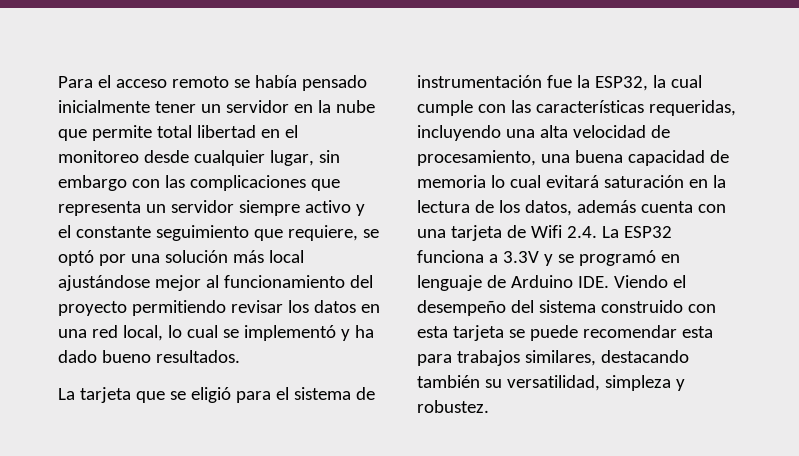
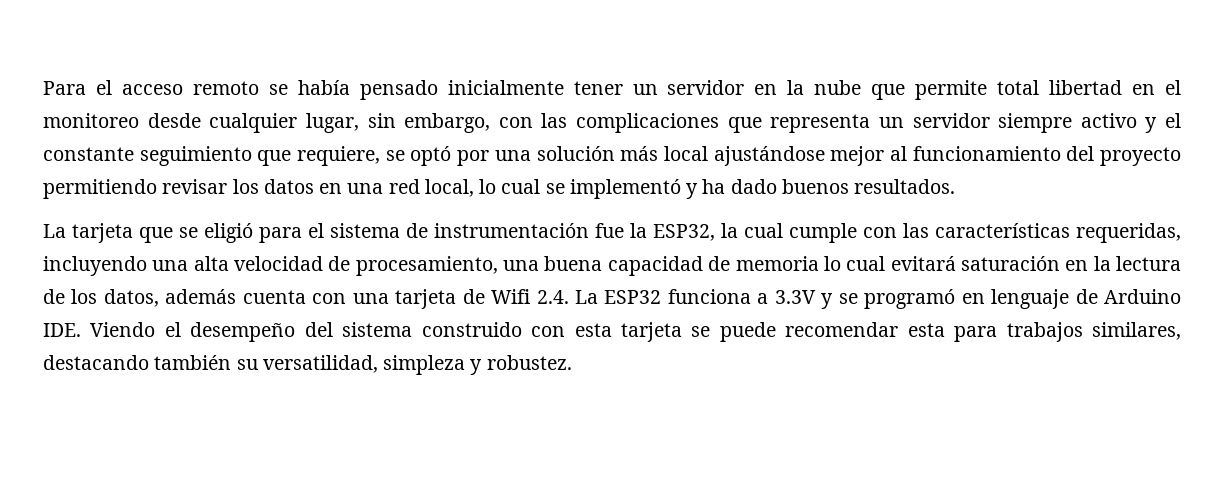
[58,175,127,191] embargo -> [404,113,491,133] embargo,
[101,350,151,363] bueno -> [781,179,849,194] buenos

